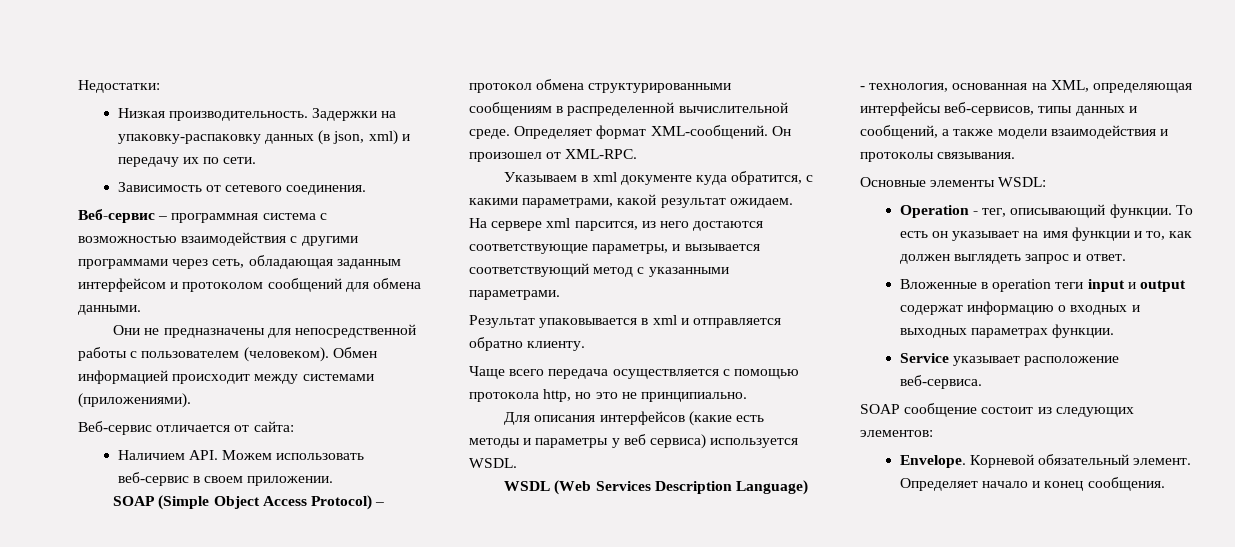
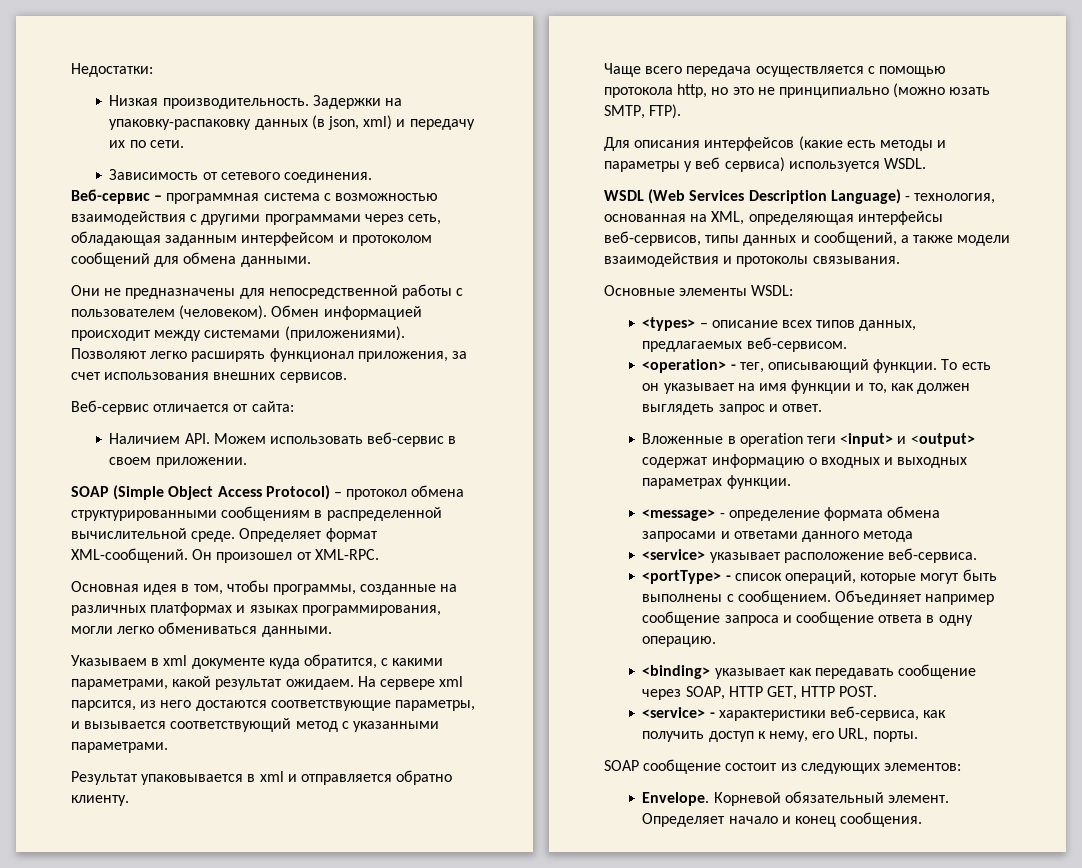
(191, 400) none -> [71,348,467,362] [71,372,347,383] Позволяют легко расширять функционал приложения, за счет использования внешних сервисов.
(638, 154) none -> [71,580,458,595] [71,602,441,616] [71,622,332,637] // Основная идея в том, чтобы программы, созданные на различных платформах и языках программирования, могли легко обмениваться данными.
[640,392,747,402] принципиально. -> [778,83,991,98] [604,104,682,119] принципиально (можно юзать SMTP, FTP).
[899,205,969,218] Operation -> [642,317,917,331] [642,337,847,352] [642,359,727,373] <types> – описание всех типов данных, предлагаемых веб-сервисом. // <operation>
[1087,279,1186,292] input и output -> [840,433,975,447] <input> и <output>
[899,353,1120,366] [899,375,982,389] Service указывает расположение веб-сервиса. -> [642,506,941,521] [642,531,914,542] [642,548,978,563] [642,569,997,584] [642,590,995,605] [642,611,973,626] [642,636,717,647] [642,664,977,679] [642,686,878,700] [642,706,947,721] [642,728,918,742] <message> - определение формата обмена запросами и ответами данного метода // <service> указывает расположение веб-сервиса. // <portType> - список операций, которые могут быть выполнены с сообщением. Объединяет например сообщение запроса и сообщение ответа в одну операцию. // <binding> указывает как передавать сообщение через SOAP, HTTP GET, HTTP POST. // <service> - характеристики веб-сервиса, как получить доступ к нему, его URL, порты.

